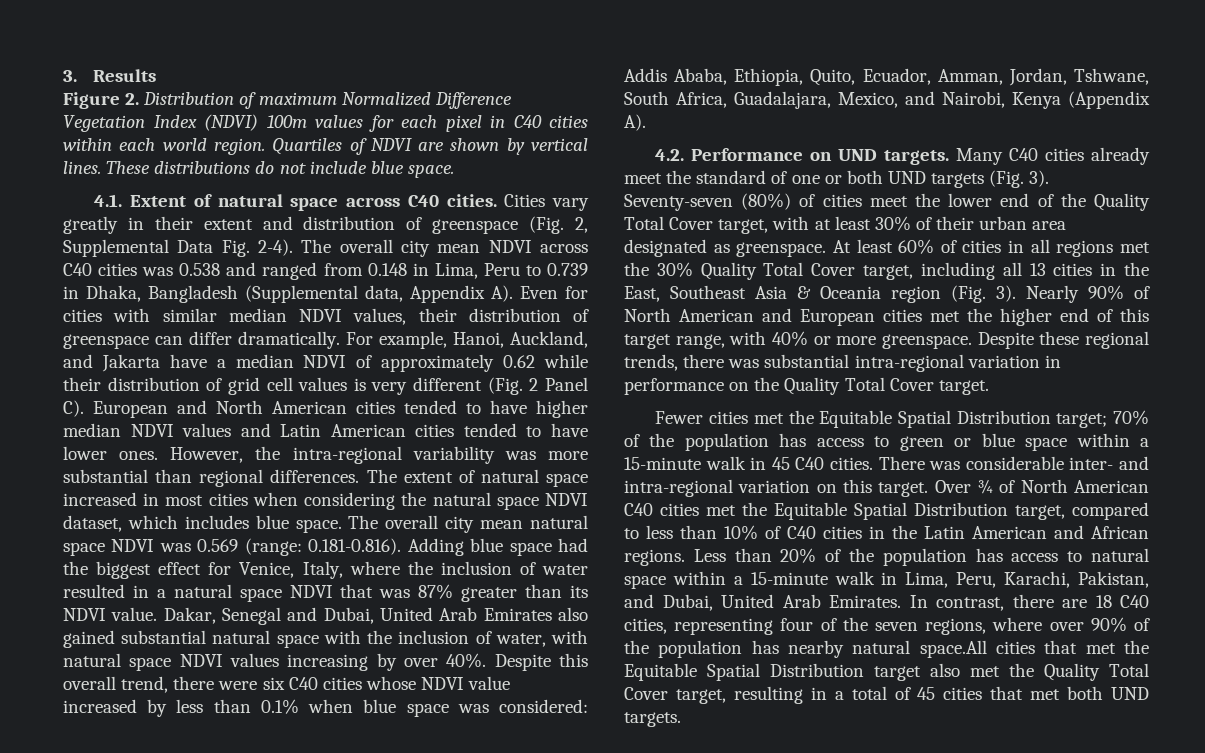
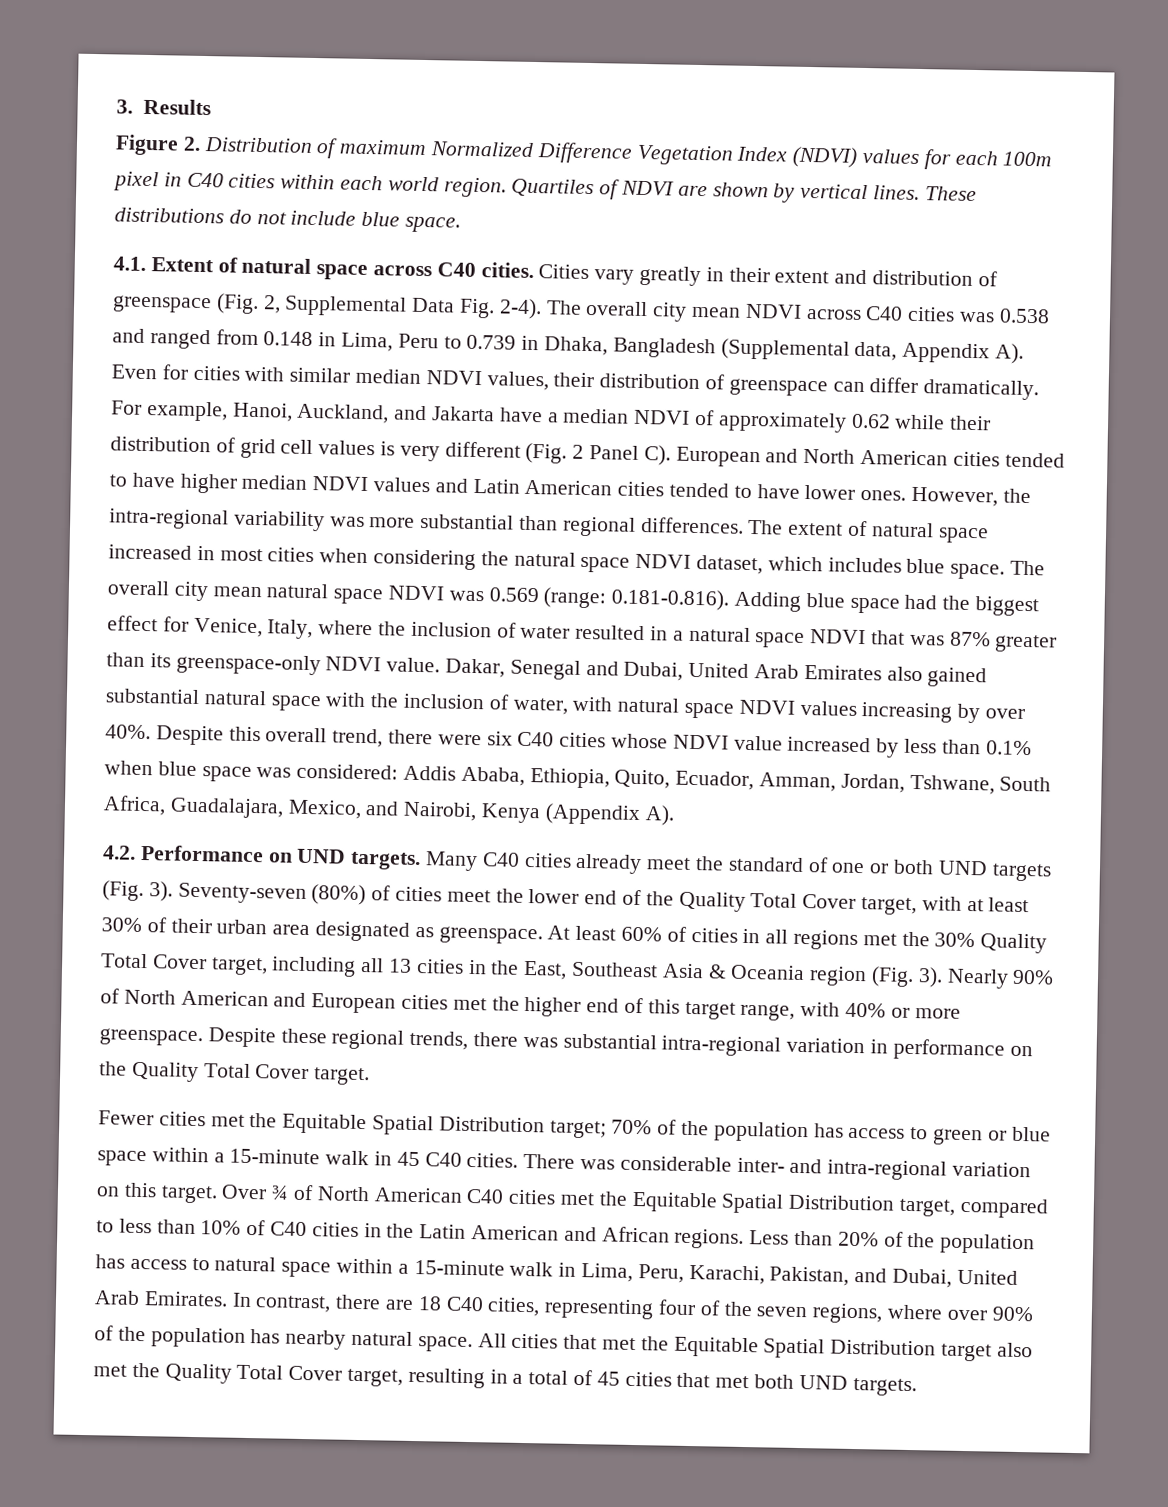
[266,115,307,128] 100m -> (859, 157) none
(437, 121) none -> [1002,151,1053,167] 100m
(589, 591) none -> [175,653,321,676] greenspace-only
[919,640,987,658] space.All -> [417,1333,507,1353] space. All

